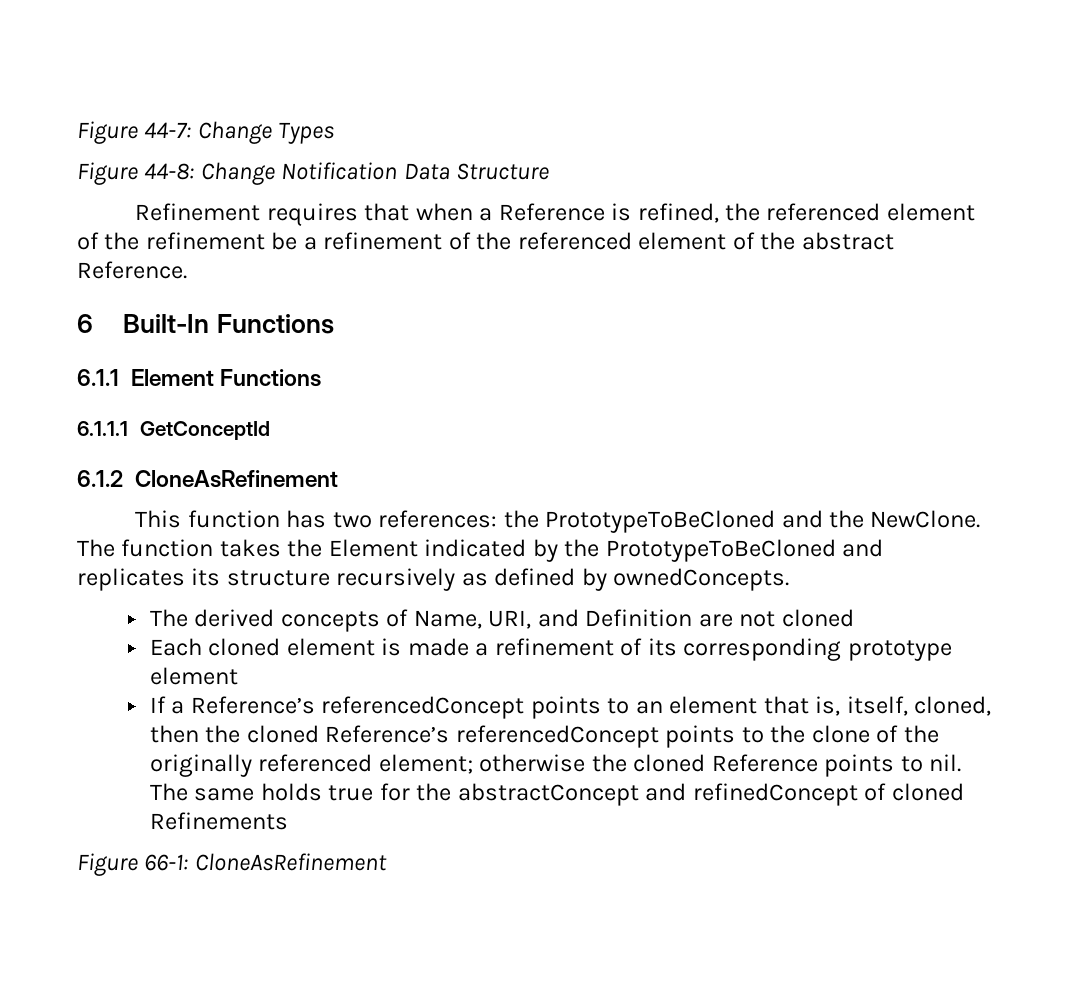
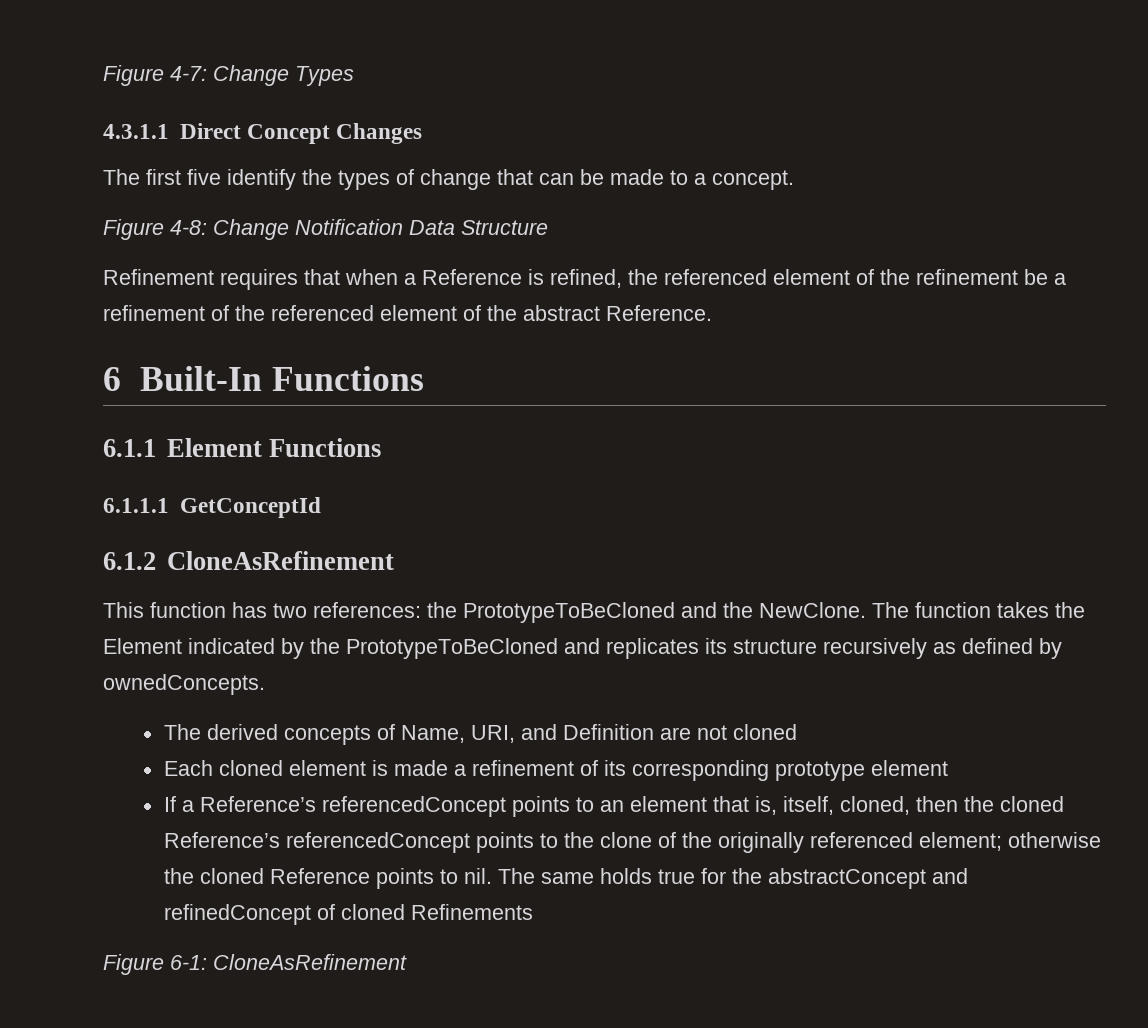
[77,121,192,144] Figure 44-7: -> [103,65,207,86] Figure 4-7:
[77,162,195,185] // Figure 44-8: -> [103,123,423,144] [103,169,794,190] [103,219,207,240] // 4.3.1.1 Direct Concept Changes // The first five identify the types of change that can be made to a concept. // Figure 4-8:
[144,854,189,871] 66-1: -> [170,955,207,970] 6-1:

